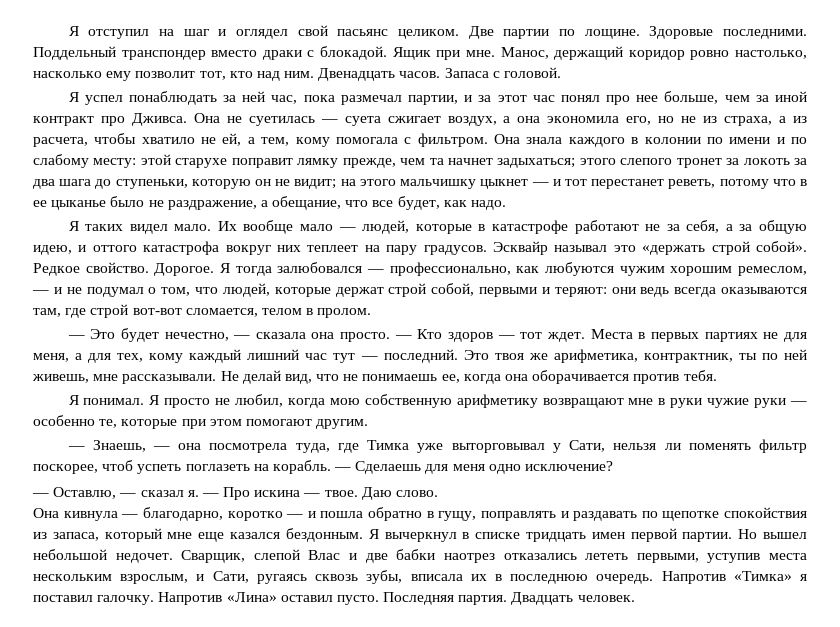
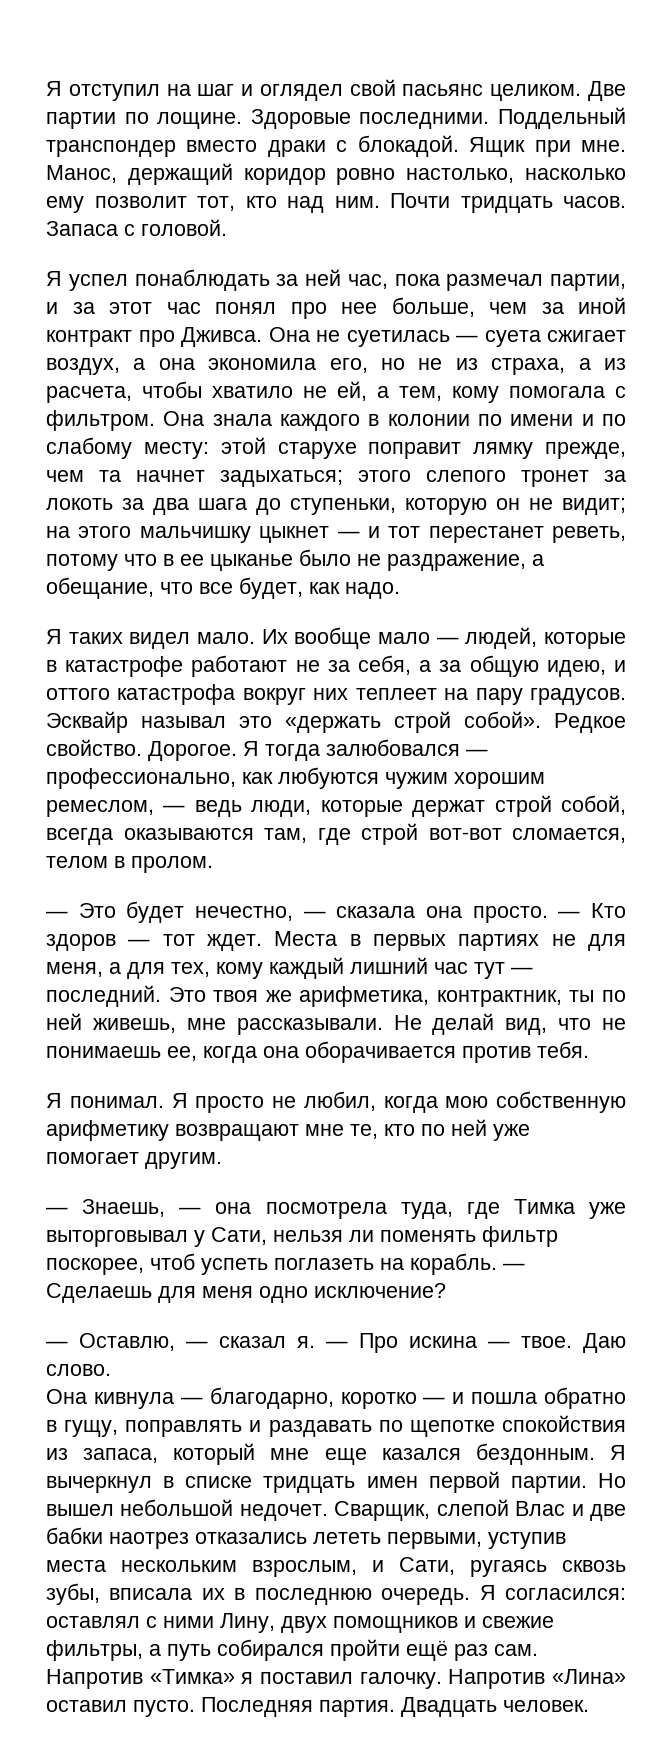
[318,68,396,81] Двенадцать -> [390,193,553,213] Почти тридцать
[53,283,670,297] и не подумал о том, что людей, которые держат строй собой, первыми и теряют: они ведь -> [194,795,626,817] ведь люди, которые держат строй собой,
[658,398,807,408] [33,415,312,429] в руки чужие руки — особенно те, которые при этом помогают -> [350,1119,530,1141] [46,1152,139,1164] те, кто по ней уже помогает
(654, 579) none -> [479,1585,626,1600] [46,1613,554,1633] [46,1639,538,1661] Я согласился: оставлял с ними Лину, двух помощников и свежие фильтры, а путь собирался пройти ещё раз сам.

